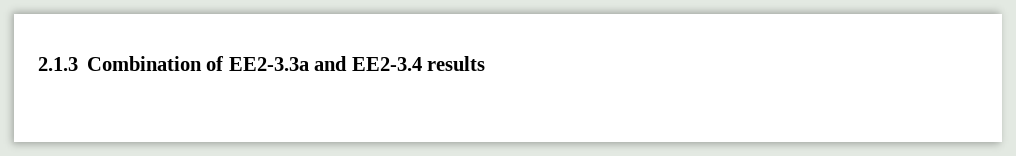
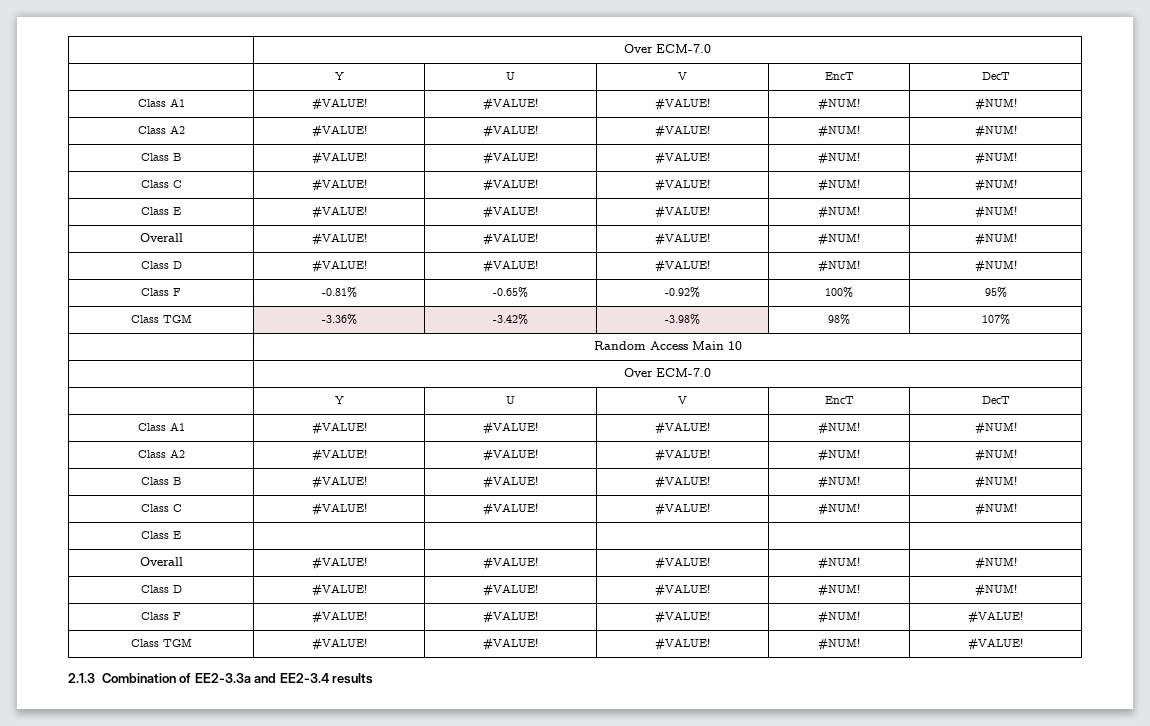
(38, 64) none -> [624,44,711,53] [334,72,344,80] [506,72,515,80] [678,72,687,80] [824,72,854,80] [981,72,1010,80] [137,98,185,107] [311,97,367,111] [483,97,538,111] [655,97,710,111] [818,97,860,111] [974,97,1017,111] [137,125,185,134] [311,124,367,138] [483,124,538,138] [655,124,710,138] [818,124,860,138] [974,124,1017,138] [141,153,181,161] [311,151,367,165] [483,151,538,165] [655,151,710,165] [818,151,860,165] [974,151,1017,165] [140,180,182,188] [311,178,367,192] [483,178,538,192] [655,178,710,192] [818,178,860,192] [974,178,1017,192] [141,207,181,215] [311,205,367,219] [483,205,538,219] [655,205,710,219] [818,205,860,219] [974,205,1017,219] [139,233,183,242] [311,232,367,246] [483,232,538,246] [655,232,710,246] [818,232,860,246] [974,232,1017,246] [140,261,182,269] [311,259,367,273] [483,259,538,273] [655,259,710,273] [818,259,860,273] [974,259,1017,273] [141,288,181,296] [321,287,357,298] [493,287,528,298] [665,287,700,298] [825,287,853,298] [984,287,1007,298] [130,314,192,323] [321,314,357,325] [493,314,528,325] [665,314,700,325] [828,314,850,325] [981,314,1010,325] [593,341,742,350] [624,368,711,377] [334,396,344,404] [506,396,515,404] [678,396,687,404] [824,396,854,404] [981,396,1010,404] [137,422,185,431] [311,421,367,435] [483,421,538,435] [655,421,710,435] [818,421,860,435] [974,421,1017,435] [137,449,185,458] [311,448,367,462] [483,448,538,462] [655,448,710,462] [818,448,860,462] [974,448,1017,462] [141,477,181,485] [311,475,367,489] [483,475,538,489] [655,475,710,489] [818,475,860,489] [974,475,1017,489] [140,504,182,512] [311,502,367,516] [483,502,538,516] [655,502,710,516] [818,502,860,516] [974,502,1017,516] [141,531,181,539] [139,557,183,566] [311,556,367,570] [483,556,538,570] [655,556,710,570] [818,556,860,570] [974,556,1017,570] [140,585,182,593] [311,583,367,597] [483,583,538,597] [655,583,710,597] [818,583,860,597] [974,583,1017,597] [141,612,181,620] [311,610,367,624] [483,610,538,624] [655,610,710,624] [818,610,860,624] [968,610,1023,624] [130,638,192,647] [311,637,367,651] [483,637,538,651] [655,637,710,651] [818,637,860,651] [968,637,1023,651] | Over ECM-7.0 // | Y | U | V | EncT | DecT // Class A1 | #VALUE! | #VALUE! | #VALUE! | #NUM! | #NUM! // Class A2 | #VALUE! | #VALUE! | #VALUE! | #NUM! | #NUM! // Class B | #VALUE! | #VALUE! | #VALUE! | #NUM! | #NUM! // Class C | #VALUE! | #VALUE! | #VALUE! | #NUM! | #NUM! // Class E | #VALUE! | #VALUE! | #VALUE! | #NUM! | #NUM! // Overall | #VALUE! | #VALUE! | #VALUE! | #NUM! | #NUM! // Class D | #VALUE! | #VALUE! | #VALUE! | #NUM! | #NUM! // Class F | -0.81% | -0.65% | -0.92% | 100% | 95% // Class TGM | -3.36% | -3.42% | -3.98% | 98% | 107% // | Random Access Main 10 // | Over ECM-7.0 // | Y | U | V | EncT | DecT // Class A1 | #VALUE! | #VALUE! | #VALUE! | #NUM! | #NUM! // Class A2 | #VALUE! | #VALUE! | #VALUE! | #NUM! | #NUM! // Class B | #VALUE! | #VALUE! | #VALUE! | #NUM! | #NUM! // Class C | #VALUE! | #VALUE! | #VALUE! | #NUM! | #NUM! // Class E | | | | | // Overall | #VALUE! | #VALUE! | #VALUE! | #NUM! | #NUM! // Class D | #VALUE! | #VALUE! | #VALUE! | #NUM! | #NUM! // Class F | #VALUE! | #VALUE! | #VALUE! | #NUM! | #VALUE! // Class TGM | #VALUE! | #VALUE! | #VALUE! | #NUM! | #VALUE! //

